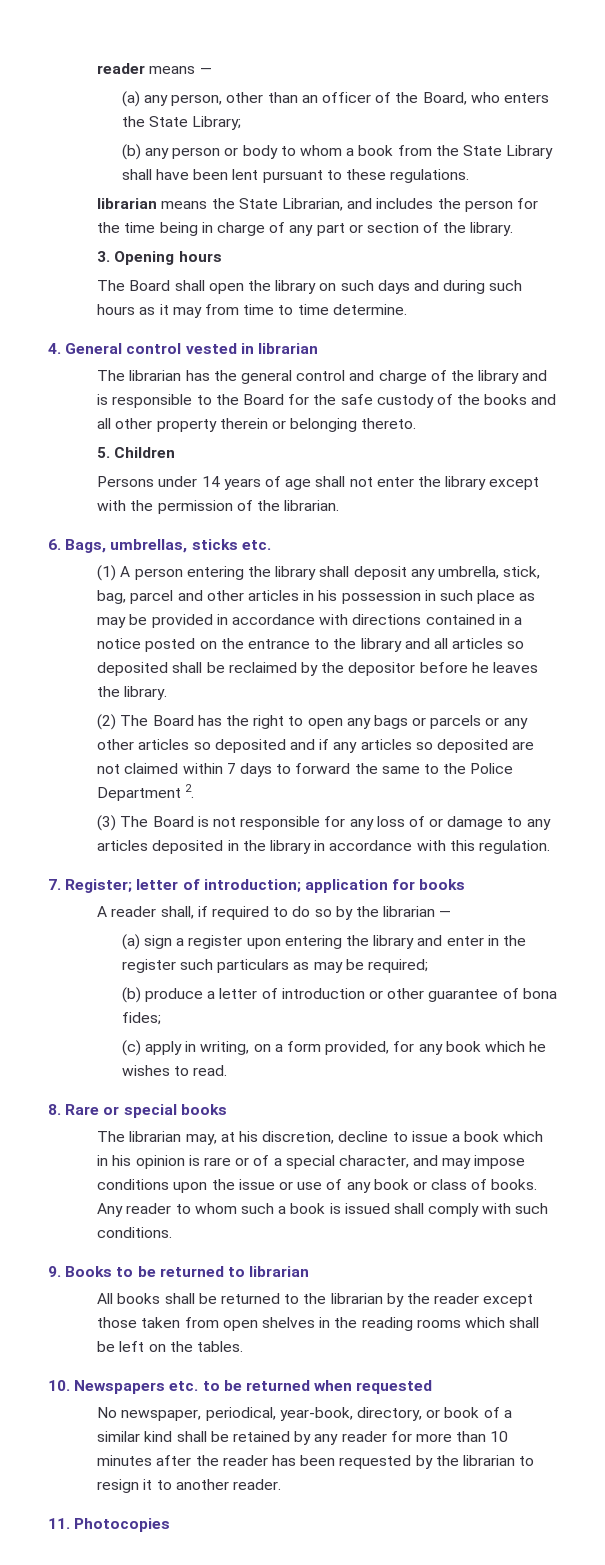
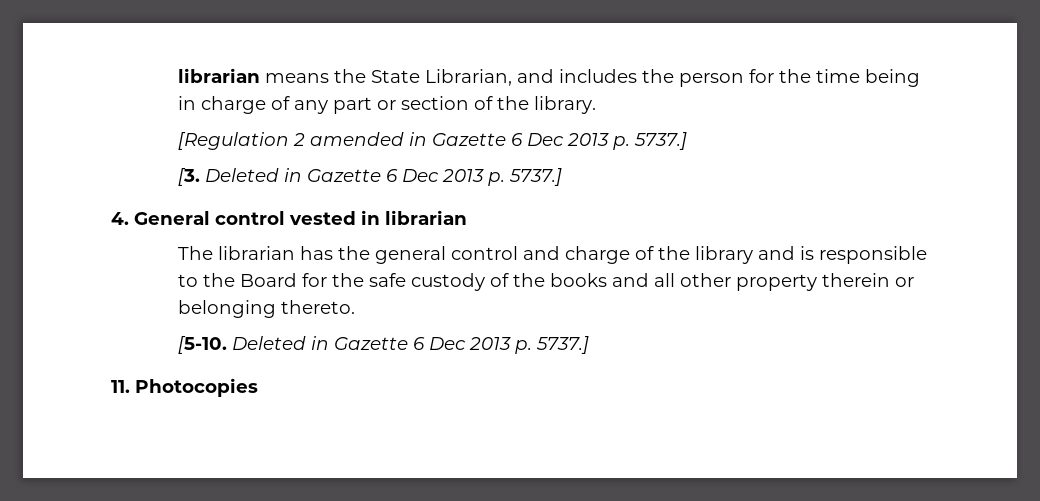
[97,63,212,74] [121,91,549,107] [121,116,242,130] [121,144,554,160] [121,169,470,183] reader means — // (a) any person, other than an officer of the Board, who enters the State Library; // (b) any person or body to whom a book from the State Library shall have been lent pursuant to these regulations. // -> (177, 75) none
[97,251,222,265] [97,280,523,294] [97,304,407,318] 3. Opening hours // The Board shall open the library on such days and during such hours as it may from time to time determine. -> [177,132,687,150] [177,168,562,186] [Regulation 2 amended in Gazette 6 Dec 2013 p. 5737.] // [3. Deleted in Gazette 6 Dec 2013 p. 5737.]
[97,447,176,458] [97,476,540,490] [97,500,340,514] [48,539,271,553] [97,565,541,581] [97,590,536,604] [97,614,522,628] [97,638,525,652] [97,662,538,676] [97,686,168,700] [97,714,528,730] [97,739,535,753] [97,763,514,777] [97,784,195,801] [97,815,551,831] [97,840,550,854] [48,879,466,893] [97,906,452,920] [121,934,526,950] [121,959,428,973] [121,987,557,1003] [121,1012,161,1025] [121,1040,547,1056] [121,1065,228,1076] [48,1104,227,1118] [97,1131,544,1145] [97,1155,526,1169] [97,1179,538,1193] [97,1203,549,1217] [97,1227,173,1238] [48,1266,310,1277] [97,1293,534,1307] [97,1317,540,1331] [97,1341,243,1352] [48,1380,433,1394] [97,1407,512,1421] [97,1431,509,1445] [97,1455,535,1469] [97,1479,281,1493] 5. Children // Persons under 14 years of age shall not enter the library except with the permission of the librarian. // 6. Bags, umbrellas, sticks etc. // (1) A person entering the library shall deposit any umbrella, stick, bag, parcel and other articles in his possession in such place as may be provided in accordance with directions contained in a notice posted on the entrance to the library and all articles so deposited shall be reclaimed by the depositor before he leaves the library. // (2) The Board has the right to open any bags or parcels or any other articles so deposited and if any articles so deposited are not claimed within 7 days to forward the same to the Police Department 2. // (3) The Board is not responsible for any loss of or damage to any articles deposited in the library in accordance with this regulation. // 7. Register; letter of introduction; application for books // A reader shall, if required to do so by the librarian — // (a) sign a register upon entering the library and enter in the register such particulars as may be required; // (b) produce a letter of introduction or other guarantee of bona fides; // (c) apply in writing, on a form provided, for any book which he wishes to read. // 8. Rare or special books // The librarian may, at his discretion, decline to issue a book which in his opinion is rare or of a special character, and may impose conditions upon the issue or use of any book or class of books. Any reader to whom such a book is issued shall comply with such conditions. // 9. Books to be returned to librarian // All books shall be returned to the librarian by the reader except those taken from open shelves in the reading rooms which shall be left on the tables. // 10. Newspapers etc. to be returned when requested // No newspaper, periodical, year-book, directory, or book of a similar kind shall be retained by any reader for more than 10 minutes after the reader has been requested by the librarian to resign it to another reader. -> [177,336,589,354] [5-10. Deleted in Gazette 6 Dec 2013 p. 5737.]

